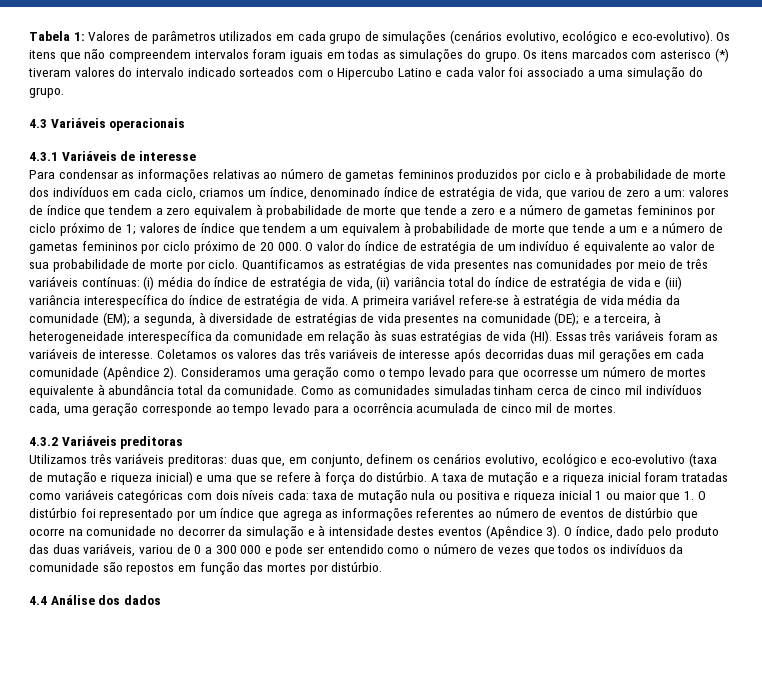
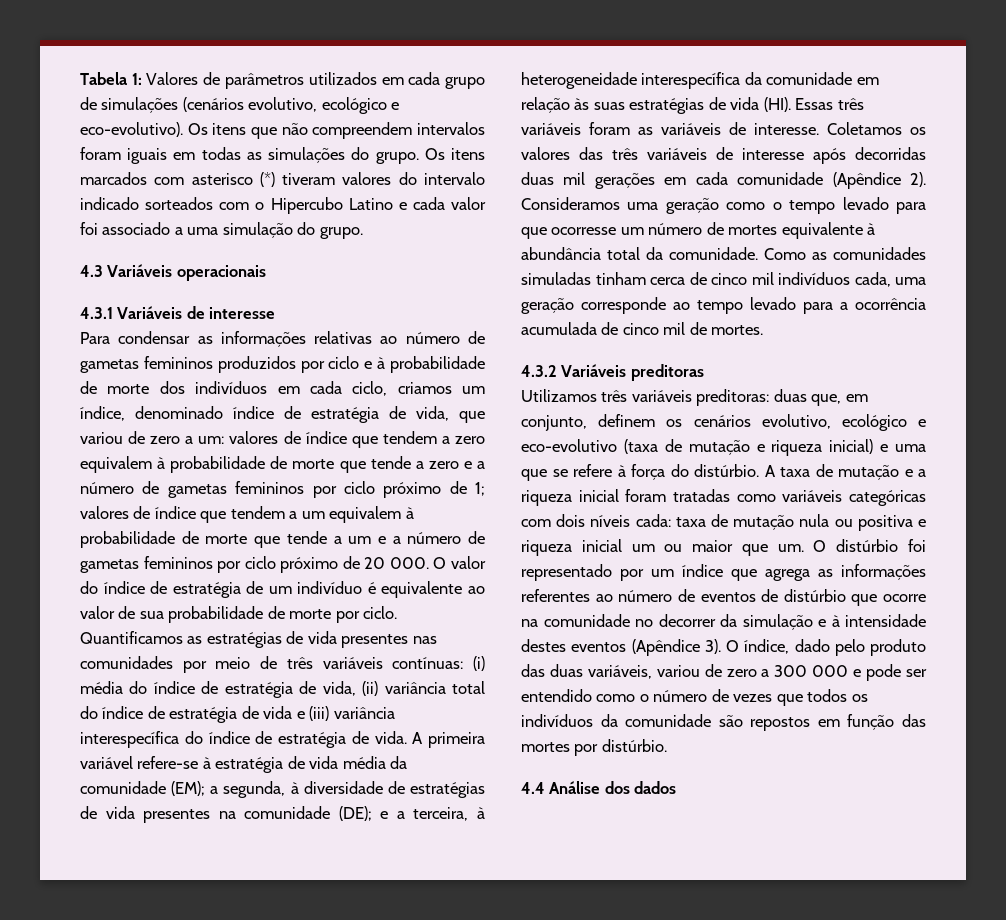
[595,491,603,500] 1 -> [631,544,655,552] um
[683,491,694,500] 1. -> [777,544,804,552] um.
[194,545,202,554] 0 -> [726,669,757,677] zero

